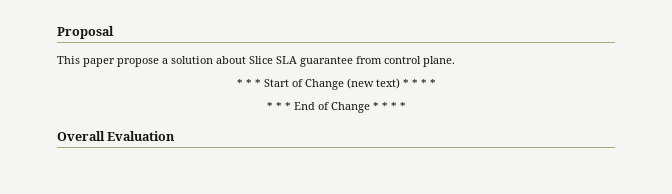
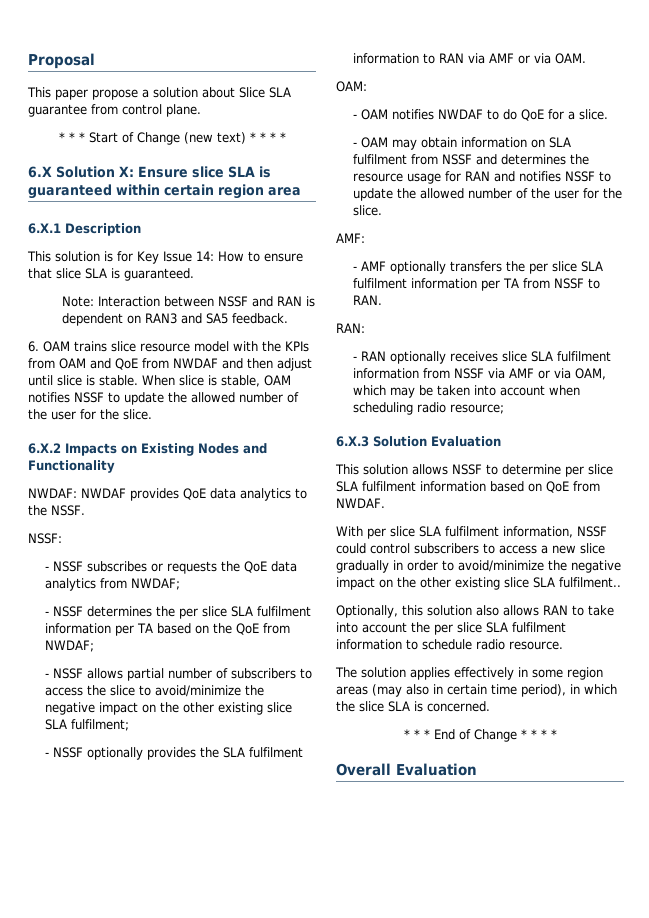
(436, 83) none -> [28,166,271,178] [28,184,301,199] [28,223,141,236] [27,251,303,264] [28,268,194,281] [61,296,315,307] [61,313,288,326] [28,341,309,352] [28,358,312,371] [28,375,291,387] [28,392,299,405] [28,409,152,420] [28,443,267,456] [28,460,115,473] [28,488,307,501] [28,505,85,516] [28,533,62,544] [44,561,297,574] [44,578,180,591] [44,606,311,619] [44,623,290,636] [44,640,94,652] [44,668,312,681] [44,685,264,697] [44,702,292,715] [44,719,129,731] [44,747,303,760] [352,53,586,64] [336,81,367,92] [352,109,608,121] [352,137,571,150] [352,154,589,165] [352,171,611,184] [352,188,622,201] [352,205,382,216] [336,233,365,243] [352,261,603,274] [352,278,600,291] [352,295,382,305] [336,323,365,333] [352,351,611,364] [352,368,606,380] [352,385,580,398] [352,402,504,415] [336,436,501,447] [335,464,613,477] [336,481,600,493] [336,498,385,508] [336,526,607,539] [336,543,605,554] [336,560,621,573] [336,577,621,590] [336,605,614,618] [336,622,566,635] [336,639,563,650] [335,667,603,680] [336,684,617,697] [336,701,490,712] // 6.X Solution X: Ensure slice SLA is guaranteed within certain region area // 6.X.1 Description // This solution is for Key Issue 14: How to ensure that slice SLA is guaranteed. // Note: Interaction between NSSF and RAN is dependent on RAN3 and SA5 feedback. // 6. OAM trains slice resource model with the KPIs from OAM and QoE from NWDAF and then adjust until slice is stable. When slice is stable, OAM notifies NSSF to update the allowed number of the user for the slice. // 6.X.2 Impacts on Existing Nodes and Functionality // NWDAF: NWDAF provides QoE data analytics to the NSSF. // NSSF: // - NSSF subscribes or requests the QoE data analytics from NWDAF; // - NSSF determines the per slice SLA fulfilment information per TA based on the QoE from NWDAF; // - NSSF allows partial number of subscribers to access the slice to avoid/minimize the negative impact on the other existing slice SLA fulfilment; // - NSSF optionally provides the SLA fulfilment information to RAN via AMF or via OAM. // OAM: // - OAM notifies NWDAF to do QoE for a slice. // - OAM may obtain information on SLA fulfilment from NSSF and determines the resource usage for RAN and notifies NSSF to update the allowed number of the user for the slice. // AMF: // - AMF optionally transfers the per slice SLA fulfilment information per TA from NSSF to RAN. // RAN: // - RAN optionally receives slice SLA fulfilment information from NSSF via AMF or via OAM, which may be taken into account when scheduling radio resource; // 6.X.3 Solution Evaluation // This solution allows NSSF to determine per slice SLA fulfilment information based on QoE from NWDAF. // With per slice SLA fulfilment information, NSSF could control subscribers to access a new slice gradually in order to avoid/minimize the negative impact on the other existing slice SLA fulfilment.. // Optionally, this solution also allows RAN to take into account the per slice SLA fulfilment information to schedule radio resource. // The solution applies effectively in some region areas (may also in certain time period), in which the slice SLA is concerned.

